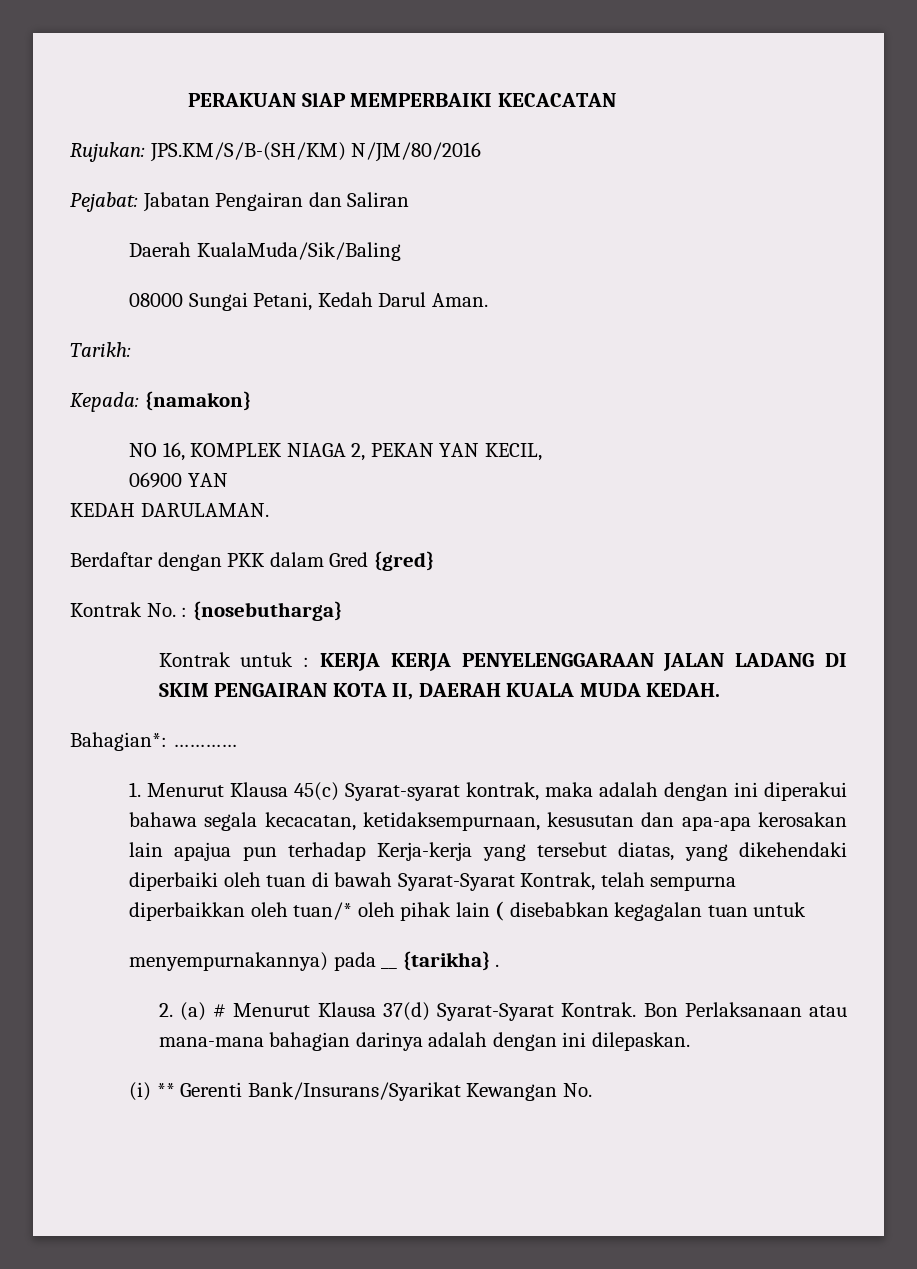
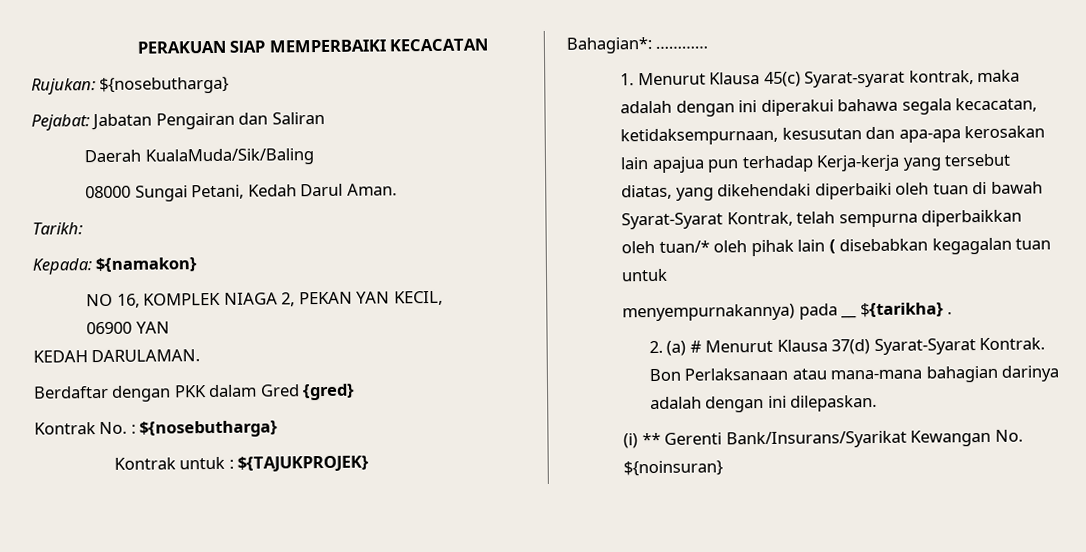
[149,142,482,162] JPS.KM/S/B-(SH/KM) N/JM/80/2016 -> [99,76,230,95] ${nosebutharga}
[144,391,251,411] {namakon} -> [95,257,198,273] ${namakon}
[192,601,342,621] {nosebutharga} -> [139,420,279,438] ${nosebutharga}
[320,653,847,671] [158,683,721,700] KERJA KERJA PENYELENGGARAAN JALAN LADANG DI SKIM PENGAIRAN KOTA II, DAERAH KUALA MUDA KEDAH. -> [237,455,370,472] ${TAJUKPROJEK}
[402,951,490,971] {tarikha} -> [859,302,944,318] ${tarikha}
(592, 1090) none -> [623,460,724,477] ${noinsuran}

